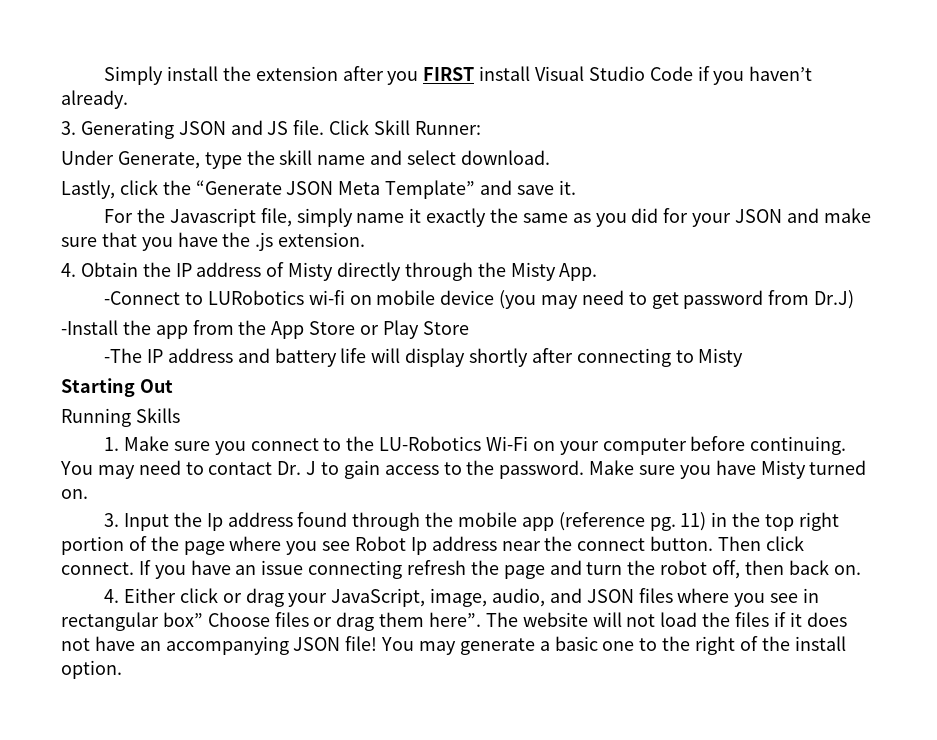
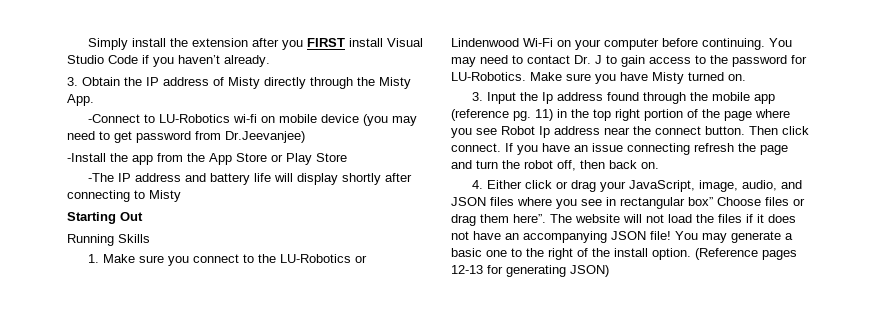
[80,120,481,139] [61,150,550,169] [61,180,576,199] [104,208,871,227] [61,232,366,251] [61,263,76,277] Generating JSON and JS file. Click Skill Runner: // Under Generate, type the skill name and select download. // Lastly, click the “Generate JSON Meta Template” and save it. // For the Javascript file, simply name it exactly the same as you did for your JSON and make sure that you have the .js extension. // 4. -> (78, 81) none
[207,290,304,305] LURobotics -> [159,114,231,123] LU-Robotics
[814,290,855,309] Dr.J) -> [225,131,305,143] Dr.Jeevanjee)
(482, 443) none -> [355,255,368,263] [451,38,519,47] or Lindenwood
[499,460,585,479] password. -> [732,55,807,67] [451,72,526,81] password for LU-Robotics.
(122, 669) none -> [695,248,797,260] [451,265,609,277] (Reference pages 12-13 for generating JSON)

